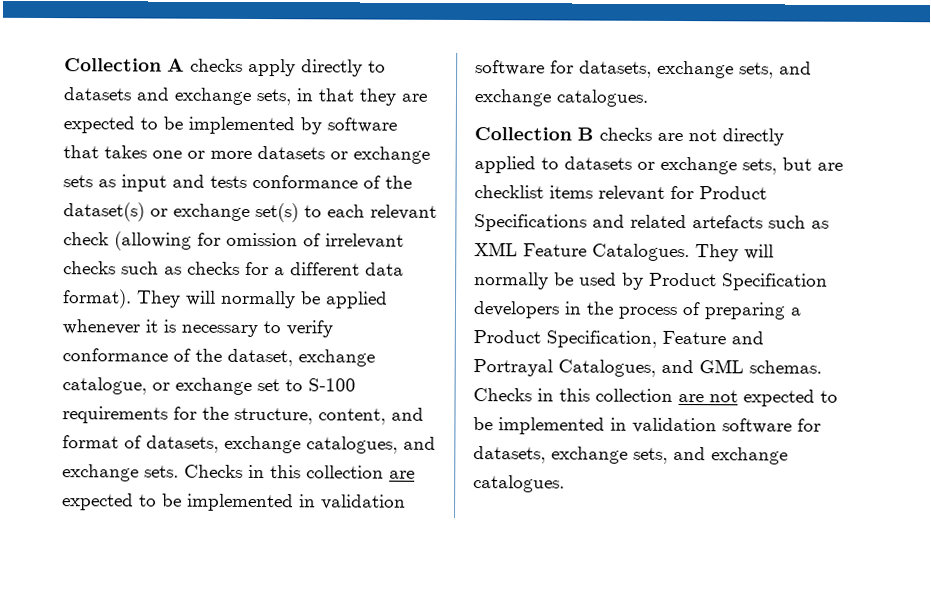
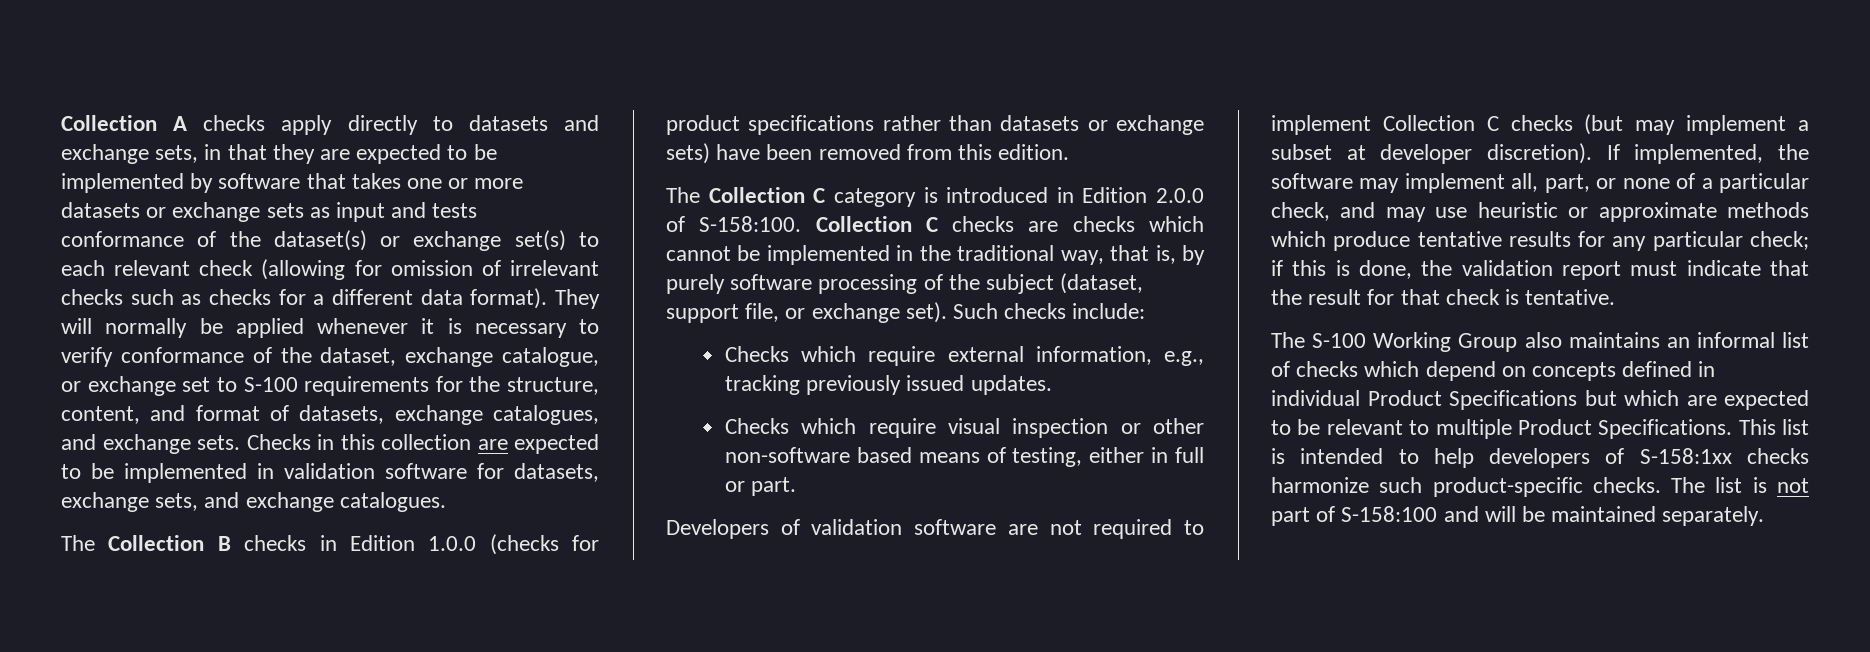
(649, 98) none -> [61,535,95,551] The
[657,128,784,146] [474,156,843,175] [474,185,767,201] [474,214,829,232] [474,242,774,262] [474,272,828,291] [473,301,801,320] [473,330,764,348] [473,359,822,377] [473,388,838,407] [473,417,821,435] [473,446,788,465] [473,475,565,493] are not directly applied to datasets or exchange sets, but are checklist items relevant for Product Specifications and related artefacts such as XML Feature Catalogues. They will normally be used by Product Specification developers in the process of preparing a Product Specification, Feature and Portrayal Catalogues, and GML schemas. Checks in this collection are not expected to be implemented in validation software for datasets, exchange sets, and exchange catalogues. -> [319,534,599,555] [666,115,1204,135] [666,143,1070,164] [666,187,1204,207] [666,216,1204,232] [666,245,1205,265] [666,273,1144,294] [666,302,1146,323] [724,346,1204,366] [724,375,1052,395] [724,418,1204,438] [724,447,1204,467] [724,477,797,496] [666,519,1204,539] [1271,114,1809,135] [1271,143,1809,164] [1271,173,1809,193] [1271,202,1809,222] [1271,231,1809,251] [1271,260,1809,280] [1271,289,1616,305] [1271,332,1809,352] [1271,361,1716,381] [1271,390,1809,410] [1271,419,1809,439] [1271,448,1809,468] [1271,477,1809,497] [1271,506,1765,526] in Edition 1.0.0 (checks for product specifications rather than datasets or exchange sets) have been removed from this edition. // The Collection C category is introduced in Edition 2.0.0 of S-158:100. Collection C checks are checks which cannot be implemented in the traditional way, that is, by purely software processing of the subject (dataset, support file, or exchange set). Such checks include: // Checks which require external information, e.g., tracking previously issued updates. // Checks which require visual inspection or other non-software based means of testing, either in full or part. // Developers of validation software are not required to implement Collection C checks (but may implement a subset at developer discretion). If implemented, the software may implement all, part, or none of a particular check, and may use heuristic or approximate methods which produce tentative results for any particular check; if this is done, the validation report must indicate that the result for that check is tentative. // The S-100 Working Group also maintains an informal list of checks which depend on concepts defined in individual Product Specifications but which are expected to be relevant to multiple Product Specifications. This list is intended to help developers of S-158:1xx checks harmonize such product-specific checks. The list is not part of S-158:100 and will be maintained separately.

